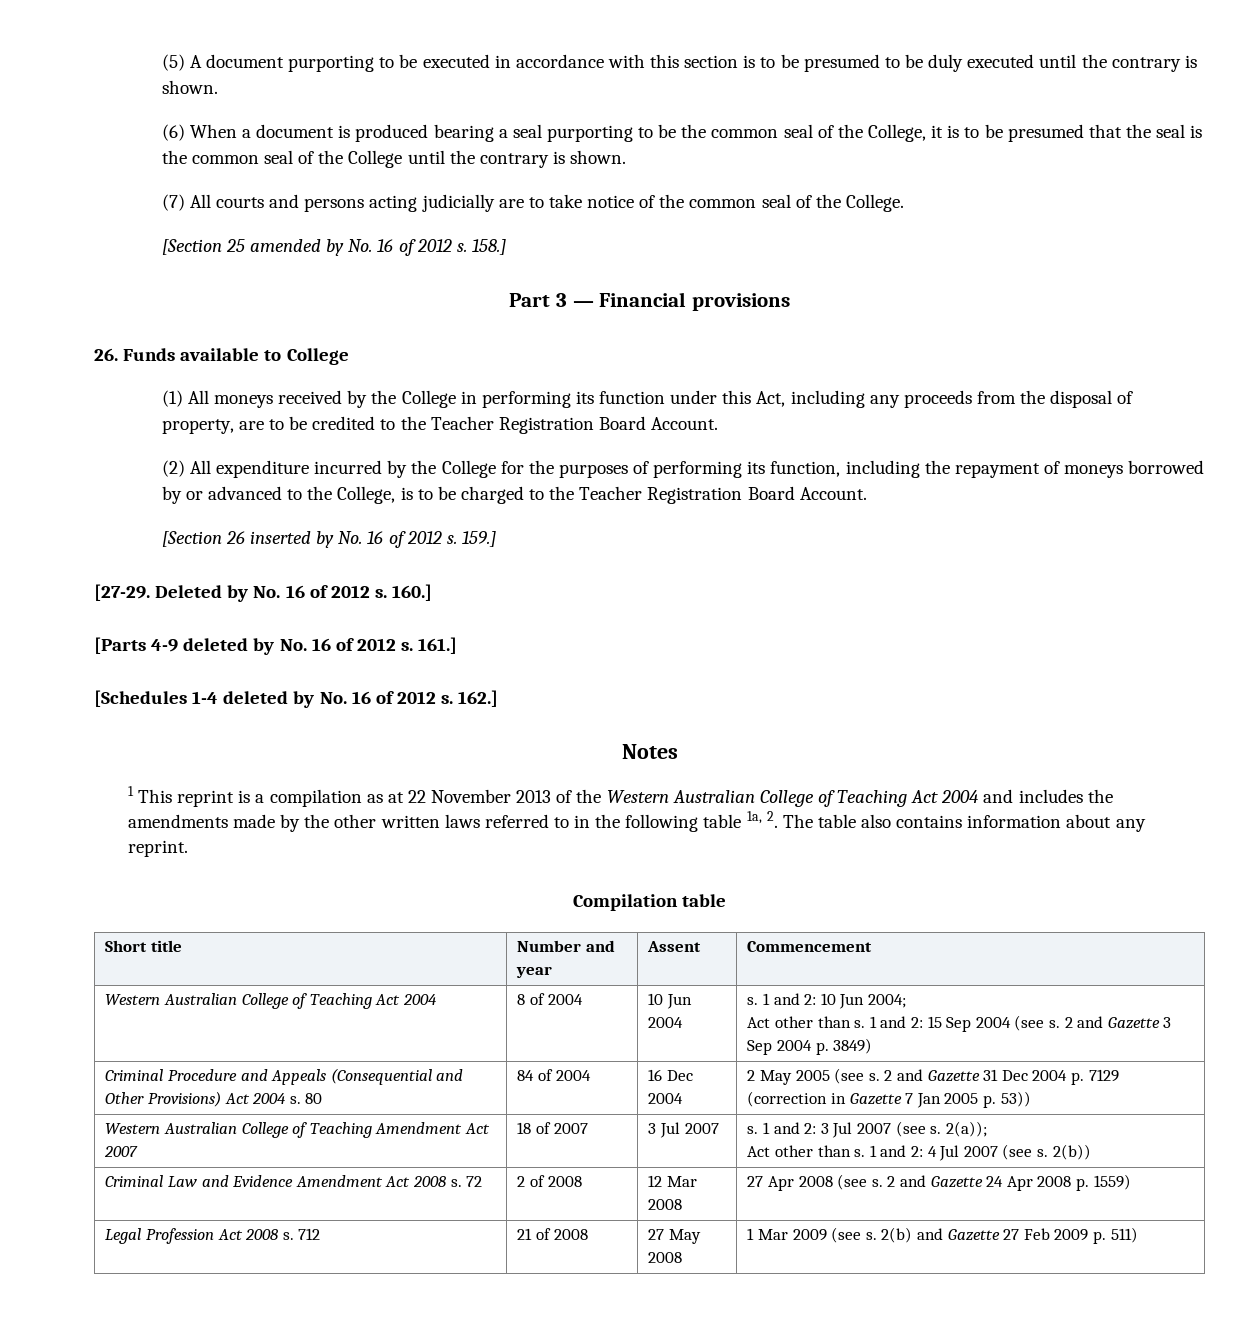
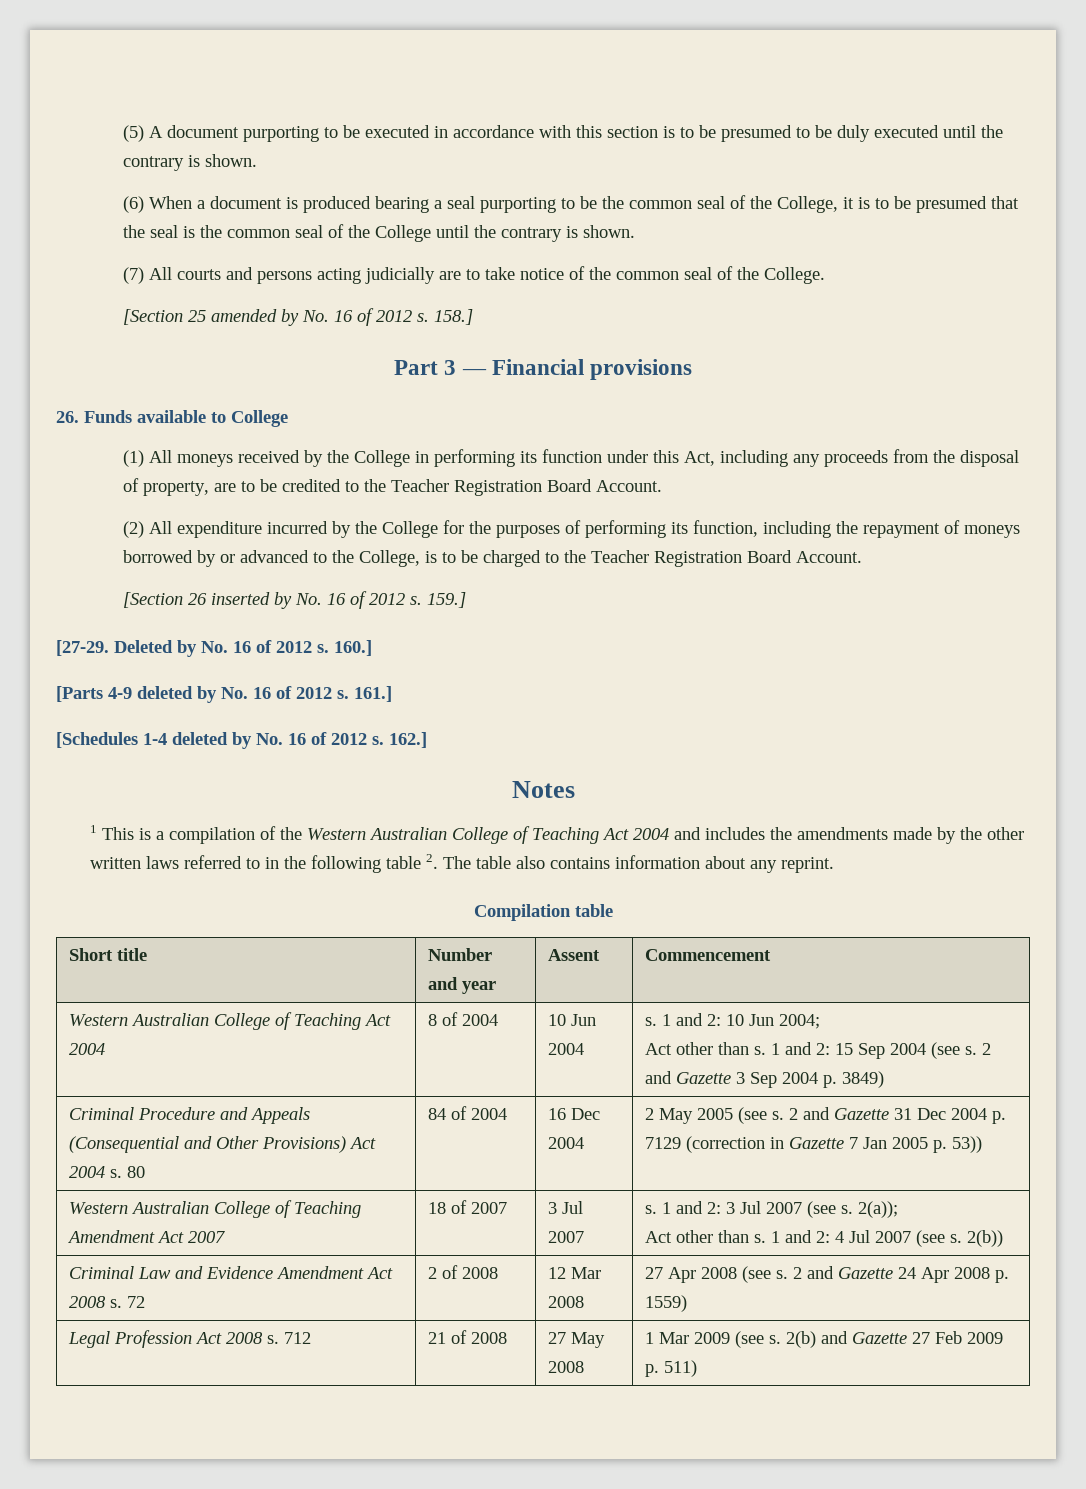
[177,790,235,807] reprint -> (134, 833) none
[366,789,552,803] as at 22 November 2013 -> (255, 835) none
[746,811,762,824] 1a, -> (421, 862) none

